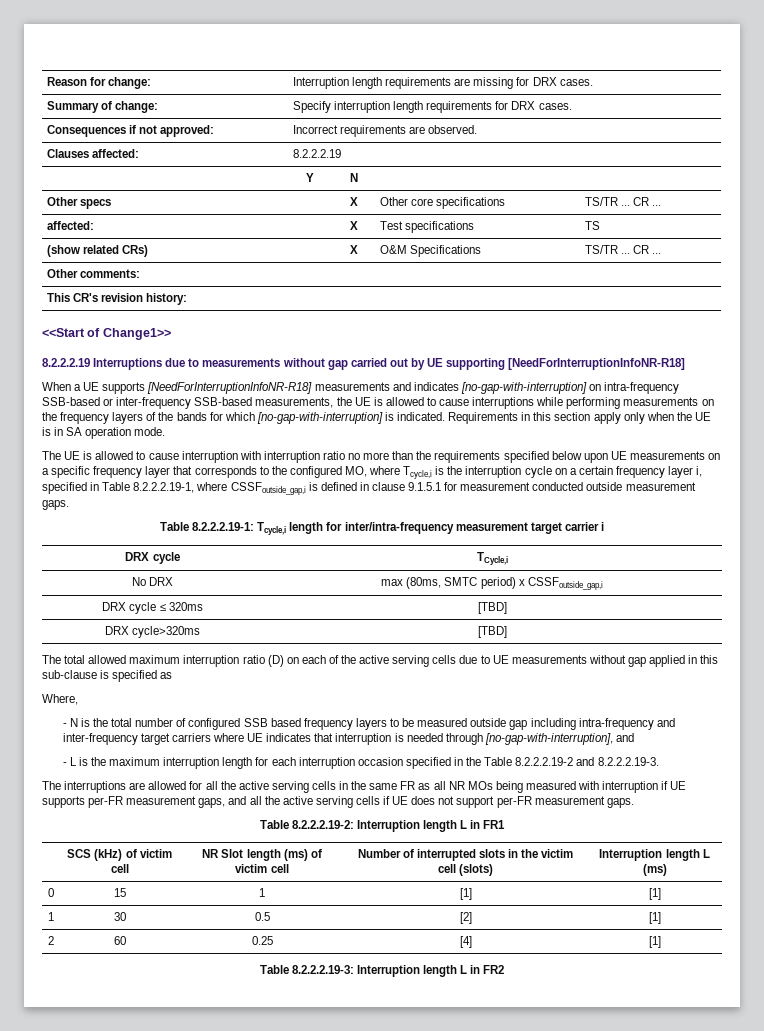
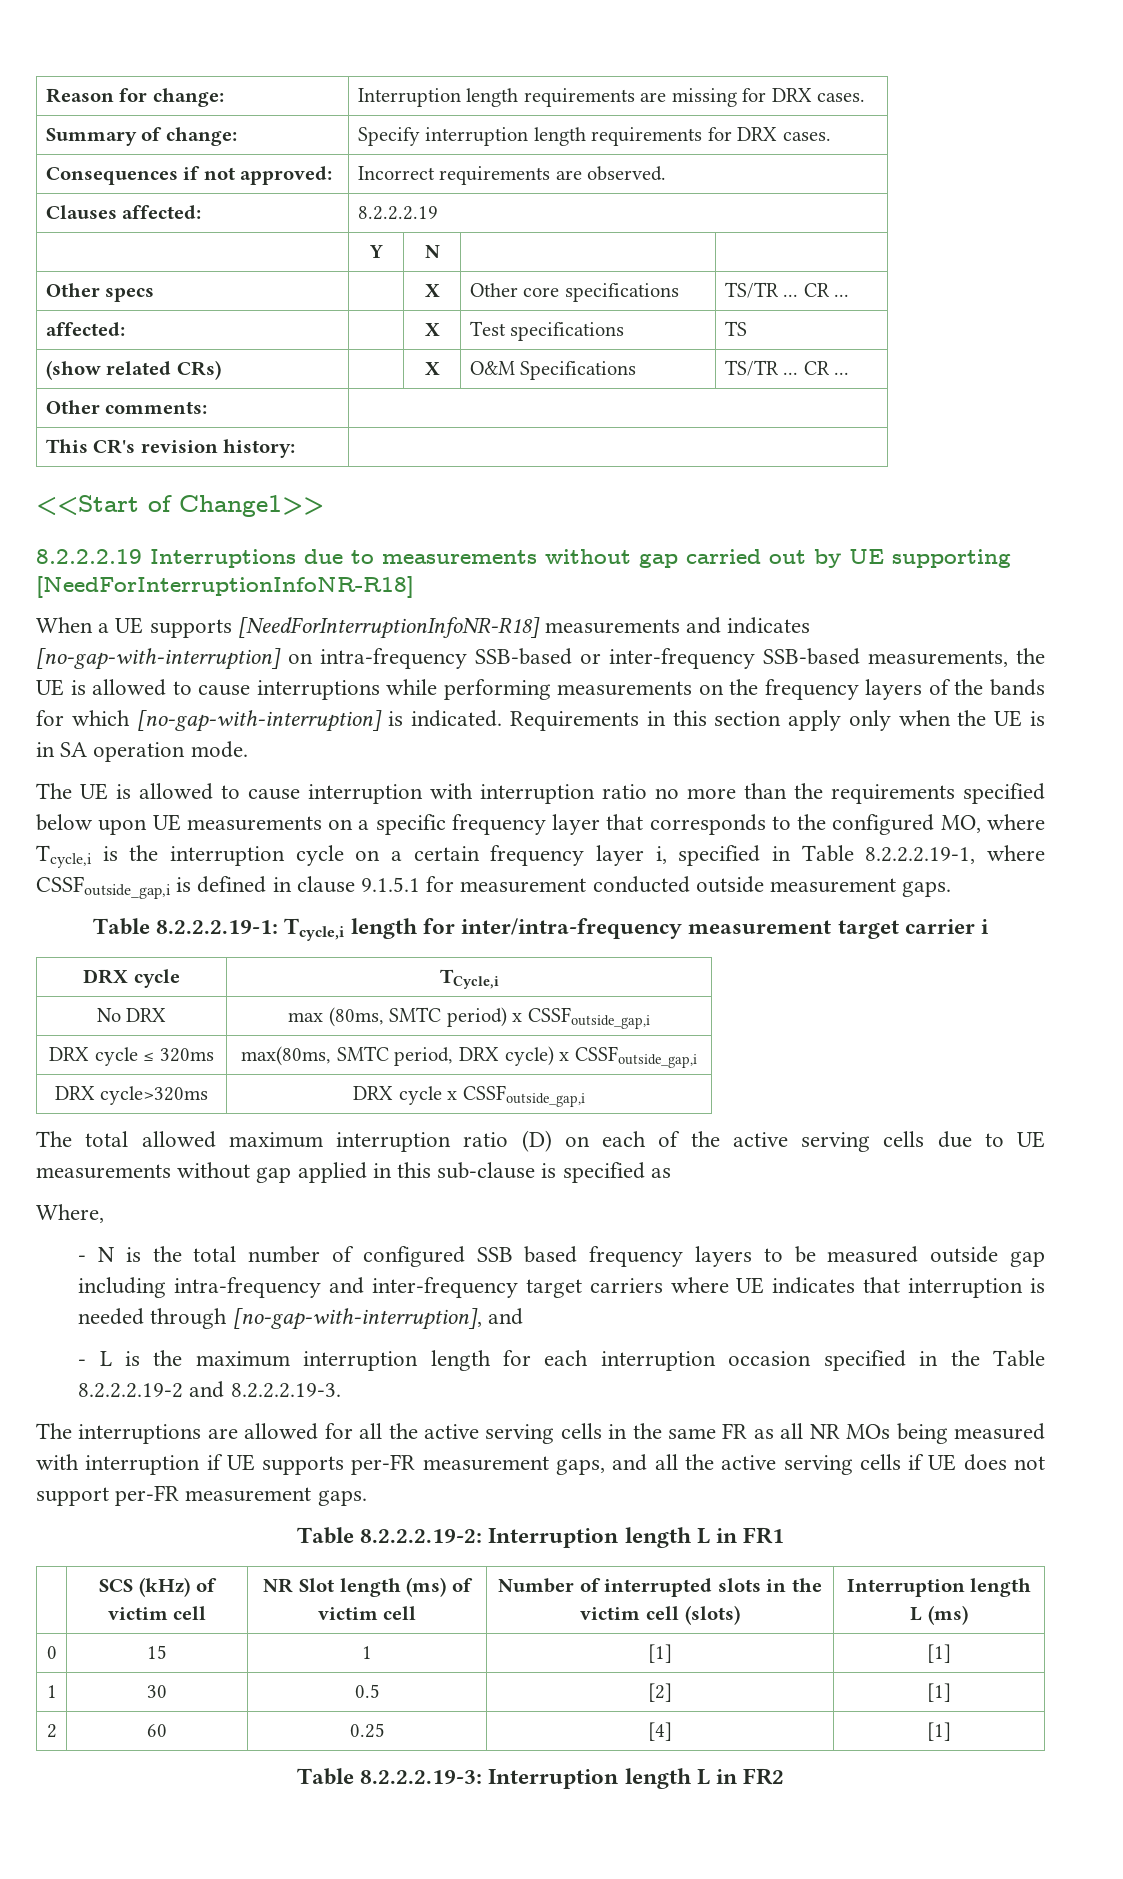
[477,602,507,614] [104,626,201,638] [477,626,507,638] [TBD] // DRX cycle>320ms | [TBD] -> [241,1046,697,1068] [54,1086,209,1105] [353,1085,585,1107] max(80ms, SMTC period, DRX cycle) x CSSFoutside_gap,i // DRX cycle>320ms | DRX cycle x CSSFoutside_gap,i

